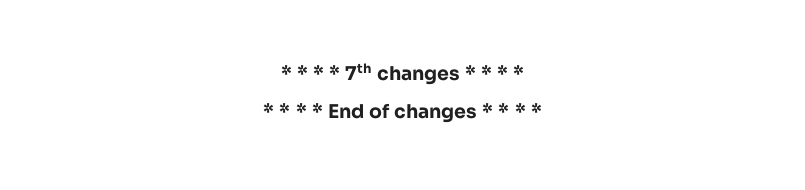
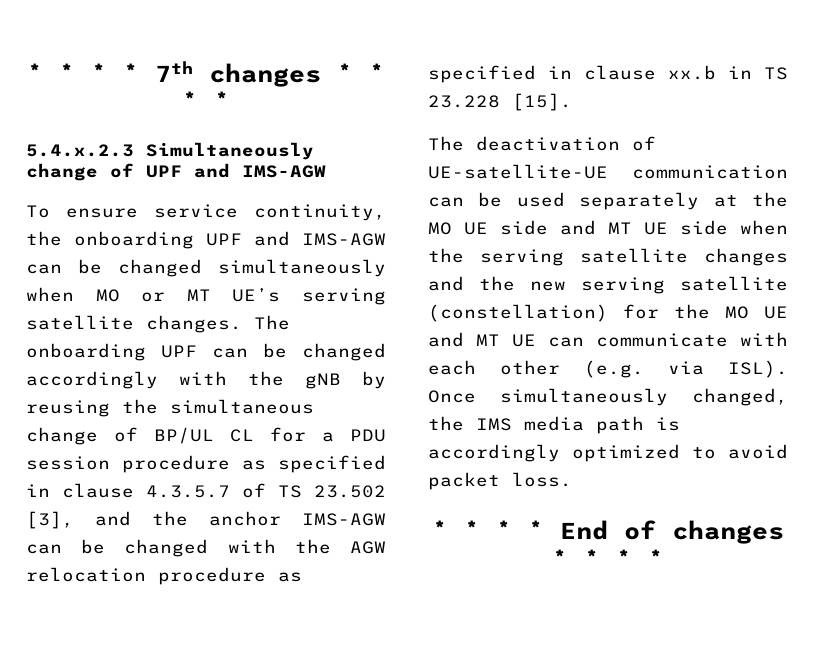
(525, 72) none -> [26,142,314,160] [26,163,326,181] [26,204,386,221] [26,231,386,249] [26,259,386,277] [26,287,386,305] [26,315,290,333] [26,343,386,361] [26,371,386,389] [26,399,314,417] [26,427,386,445] [26,455,386,473] [26,483,386,498] [26,511,386,529] [26,539,386,557] [26,567,302,585] [428,65,788,83] [428,93,572,111] [428,136,656,151] [428,164,788,179] [428,192,788,210] [428,220,788,235] [428,248,788,266] [428,276,788,294] [428,304,788,322] [428,332,788,347] [428,360,788,378] [428,388,788,406] [428,416,680,434] [428,444,788,462] [428,472,572,490] // 5.4.x.2.3 Simultaneously change of UPF and IMS-AGW // To ensure service continuity, the onboarding UPF and IMS-AGW can be changed simultaneously when MO or MT UE’s serving satellite changes. The onboarding UPF can be changed accordingly with the gNB by reusing the simultaneous change of BP/UL CL for a PDU session procedure as specified in clause 4.3.5.7 of TS 23.502 [3], and the anchor IMS-AGW can be changed with the AGW relocation procedure as specified in clause xx.b in TS 23.228 [15]. // The deactivation of UE-satellite-UE communication can be used separately at the MO UE side and MT UE side when the serving satellite changes and the new serving satellite (constellation) for the MO UE and MT UE can communicate with each other (e.g. via ISL). Once simultaneously changed, the IMS media path is accordingly optimized to avoid packet loss.

